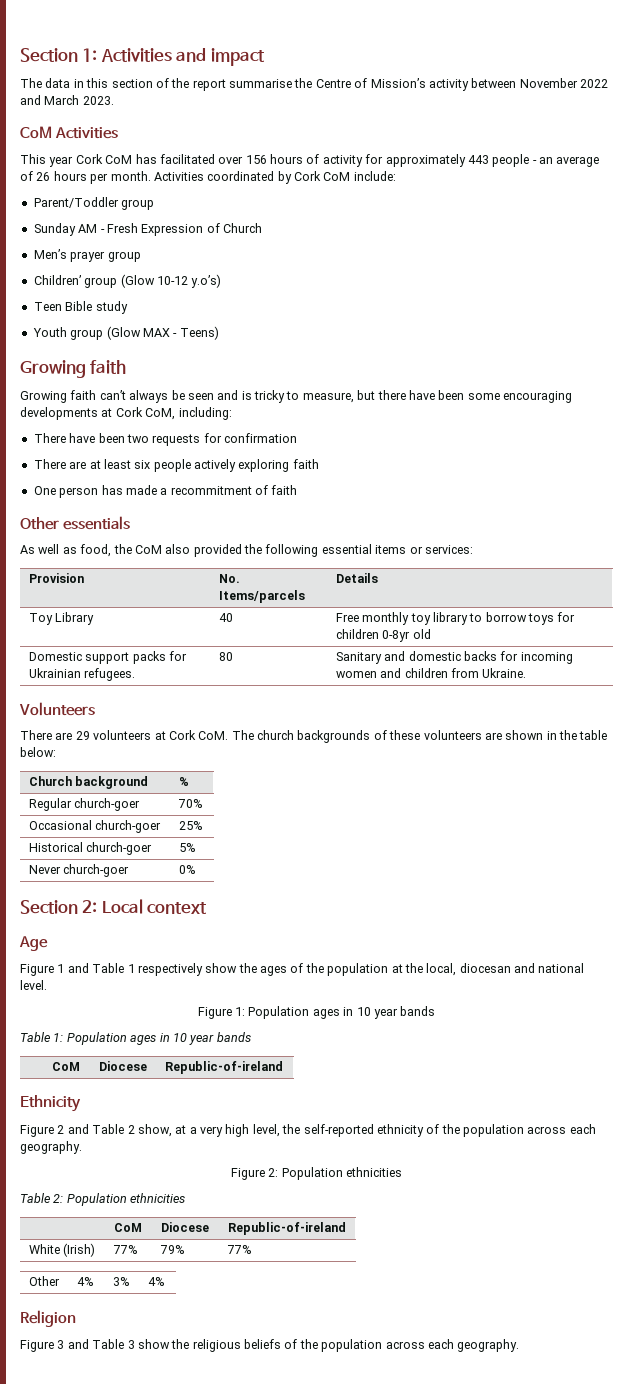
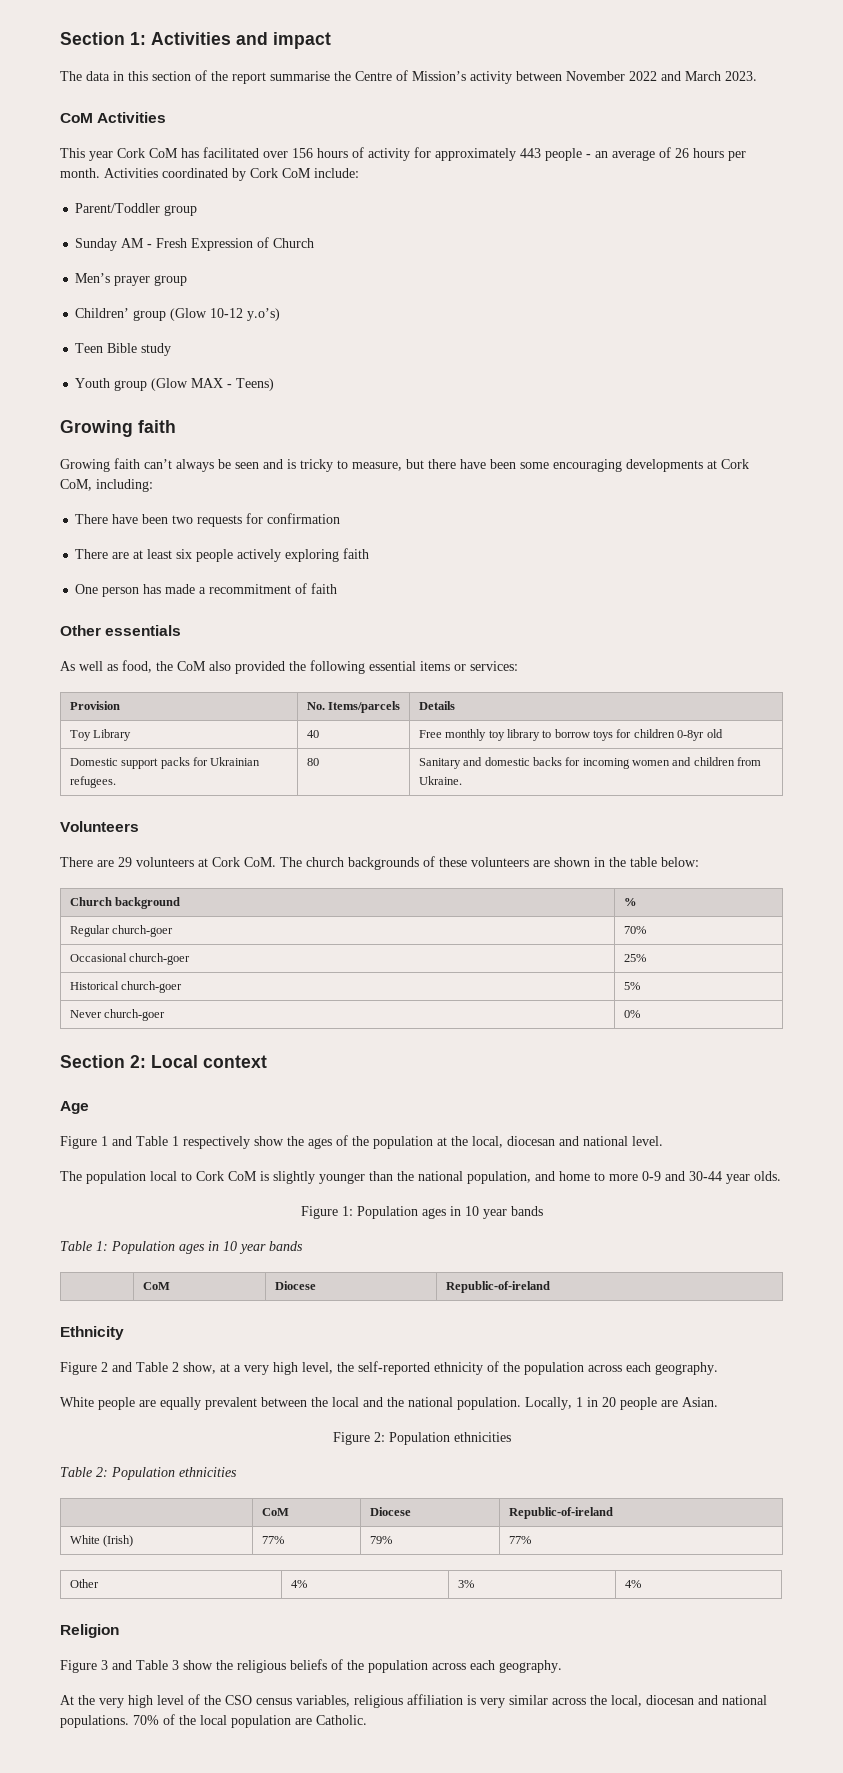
(47, 985) none -> [60,1171,781,1184] // The population local to Cork CoM is slightly younger than the national population, and home to more 0-9 and 30-44 year olds.
(82, 1147) none -> [60,1397,718,1410] // White people are equally prevalent between the local and the national population. Locally, 1 in 20 people are Asian.
(520, 1345) none -> [60,1694,767,1708] [60,1714,367,1728] // At the very high level of the CSO census variables, religious affiliation is very similar across the local, diocesan and national populations. 70% of the local population are Catholic.

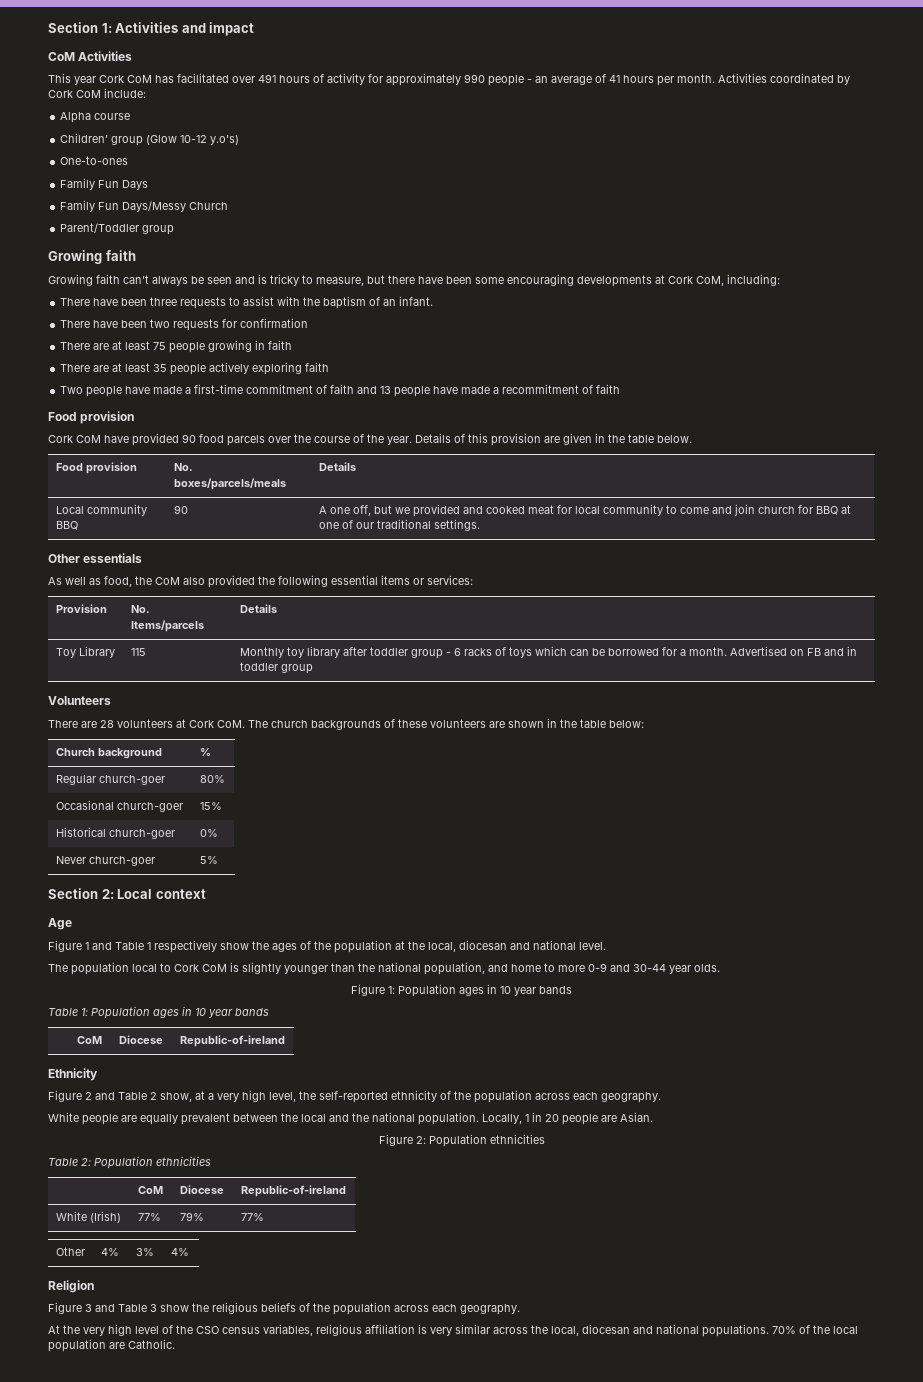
[60,70,757,84] // The data in this section of the report summarise the Centre of Mission’s activity between November 2022 and March 2023. -> (255, 29) none
[292,148,313,158] 156 -> [258,74,276,83] 491
[520,148,541,158] 443 -> [464,74,485,83] 990
[675,148,689,158] 26 -> [609,75,620,83] 41
[75,203,198,216] [75,237,315,251] [75,273,188,286] Parent/Toddler group // Sunday AM - Fresh Expression of Church // Men’s prayer group -> [60,112,131,123] Alpha course
[75,343,172,356] [75,378,275,391] Teen Bible study // Youth group (Glow MAX - Teens) -> [60,156,129,165] [60,178,149,190] [60,200,229,212] [60,223,175,235] One-to-ones // Family Fun Days // Family Fun Days/Messy Church // Parent/Toddler group
(153, 485) none -> [60,296,434,309] // There have been three requests to assist with the baptism of an infant.
[176,548,370,562] [75,584,162,597] six people actively exploring faith // One person has -> [153,340,293,353] [60,362,330,375] [60,384,459,397] 75 people growing in faith // There are at least 35 people actively exploring faith // Two people have made a first-time commitment of faith and 13 people have
(338, 588) none -> [48,411,135,424] [48,433,692,446] [55,462,137,474] [173,463,193,471] [173,478,286,490] [318,462,356,471] [55,504,147,516] [55,521,78,530] [173,505,188,514] [318,504,851,517] [318,519,480,531] // Food provision // Cork CoM have provided 90 food parcels over the course of the year. Details of this provision are given in the table below. // Food provision | No. boxes/parcels/meals | Details // Local community BBQ | 90 | A one off, but we provided and cooked meat for local community to come and join church for BBQ at one of our traditional settings.
[306,730,319,738] [418,729,723,741] [69,757,261,769] [69,776,116,788] [306,758,319,766] [418,757,762,769] [418,776,462,785] 40 | Free monthly toy library to borrow toys for children 0-8yr old // Domestic support packs for Ukrainian refugees. | 80 | Sanitary and domestic backs for incoming women and children from Ukraine. -> [130,648,146,656] [239,646,857,659] [239,662,313,674] 115 | Monthly toy library after toddler group - 6 racks of toys which can be borrowed for a month. Advertised on FB and in toddler group
[118,857,132,867] 29 -> [100,720,114,728] 28
[623,926,646,934] 70% -> [199,775,225,783] 80%
[623,954,646,962] 25% -> [199,802,222,810] 15%
[623,982,640,990] 5% -> [199,829,218,837] 0%
[623,1010,640,1018] 0% -> [199,856,218,864] 5%

